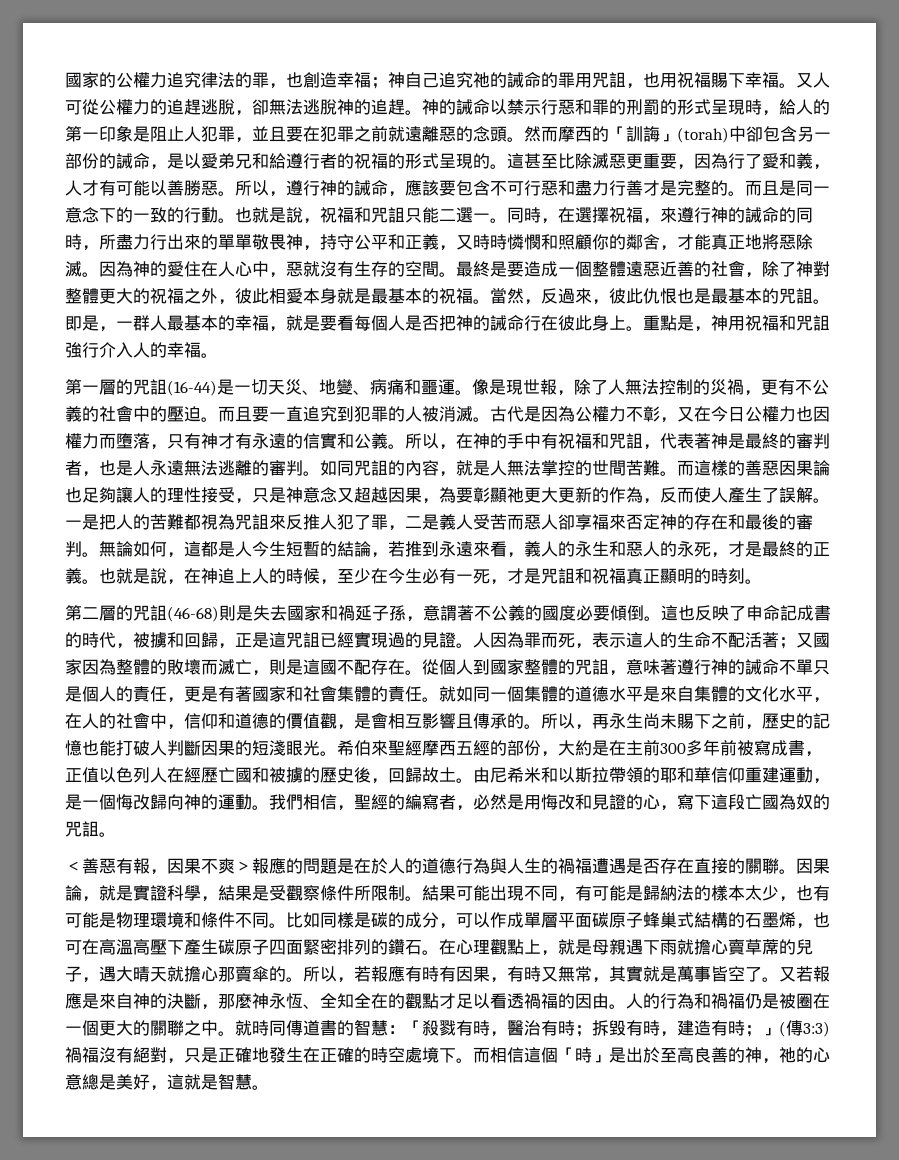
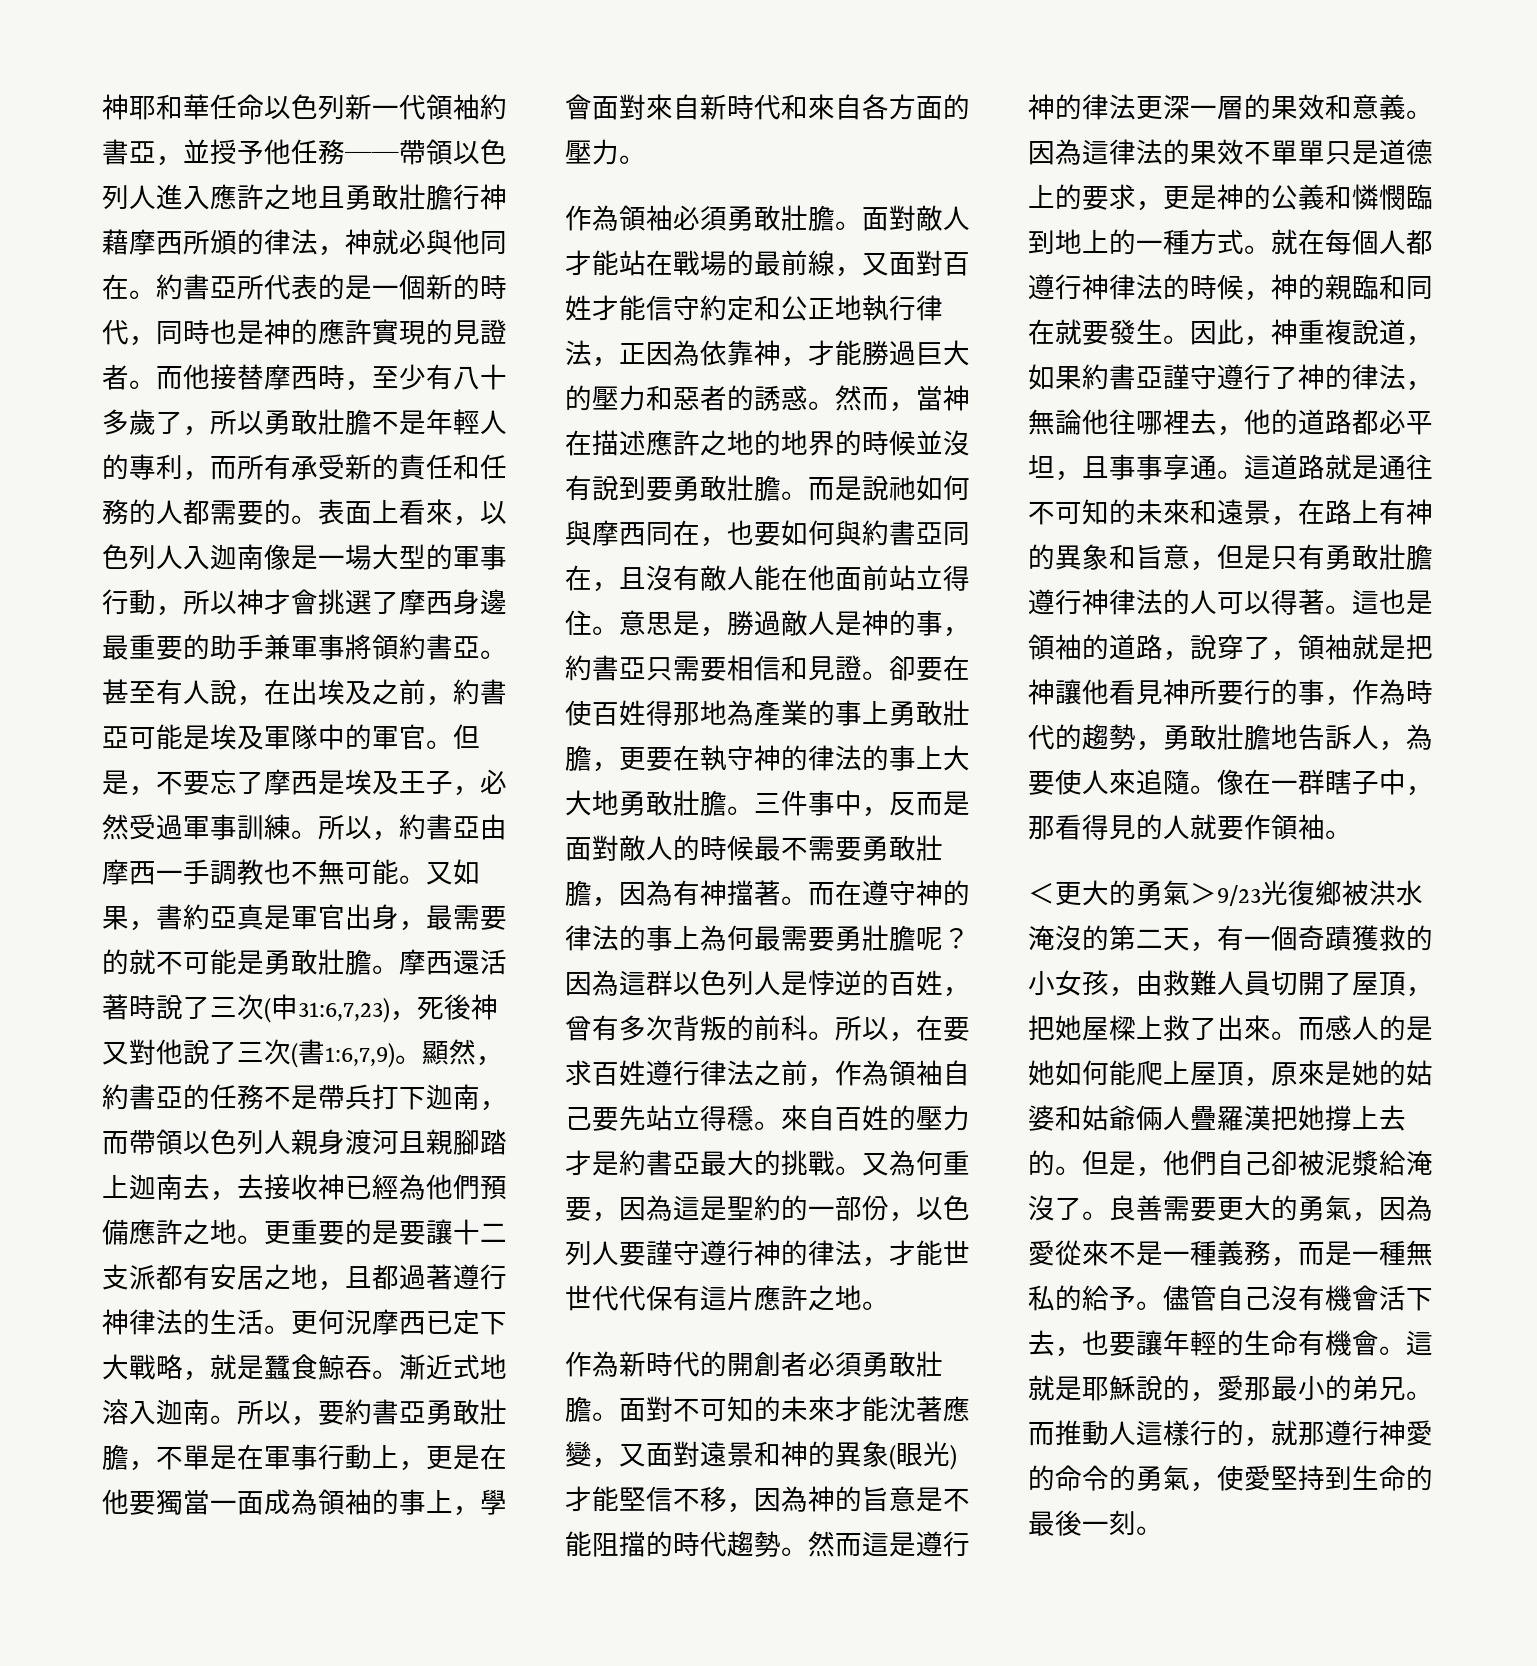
[65,72,830,89] [65,99,830,116] [65,125,831,143] [65,152,830,170] [65,180,830,197] [65,207,813,224] [65,234,813,251] [65,260,830,278] [65,288,830,305] [65,315,830,332] [65,342,218,358] [65,379,829,396] [65,405,830,423] [65,433,830,450] [65,459,830,477] [65,487,830,504] [65,514,813,531] [65,540,830,558] [65,568,762,585] [65,604,831,622] [65,631,830,649] [65,658,830,676] [65,685,830,703] [65,712,830,730] [65,739,822,757] [65,767,830,784] [65,793,830,811] [65,821,116,837] [65,858,830,875] [65,885,830,902] [65,912,830,929] [65,939,813,956] [65,966,830,983] [65,993,830,1010] [65,1019,830,1037] [65,1046,830,1064] [65,1073,252,1091] 國家的公權力追究律法的罪，也創造幸福；神自己追究祂的誡命的罪用咒詛，也用祝福賜下幸福。又人可從公權力的追趕逃脫，卻無法逃脫神的追趕。神的誡命以禁示行惡和罪的刑罰的形式呈現時，給人的第一印象是阻止人犯罪，並且要在犯罪之前就遠離惡的念頭。然而摩西的「訓誨」(torah)中卻包含另一部份的誡命，是以愛弟兄和給遵行者的祝福的形式呈現的。這甚至比除滅惡更重要，因為行了愛和義，人才有可能以善勝惡。所以，遵行神的誡命，應該要包含不可行惡和盡力行善才是完整的。而且是同一意念下的一致的行動。也就是說，祝福和咒詛只能二選一。同時，在選擇祝福，來遵行神的誡命的同時，所盡力行出來的單單敬畏神，持守公平和正義，又時時憐憫和照顧你的鄰舍，才能真正地將惡除滅。因為神的愛住在人心中，惡就沒有生存的空間。最終是要造成一個整體遠惡近善的社會，除了神對整體更大的祝福之外，彼此相愛本身就是最基本的祝福。當然，反過來，彼此仇恨也是最基本的咒詛。即是，一群人最基本的幸福，就是要看每個人是否把神的誡命行在彼此身上。重點是，神用祝福和咒詛強行介入人的幸福。 // 第一層的咒詛(16-44)是一切天災、地變、病痛和噩運。像是現世報，除了人無法控制的災禍，更有不公義的社會中的壓迫。而且要一直追究到犯罪的人被消滅。古代是因為公權力不彰，又在今日公權力也因權力而墮落，只有神才有永遠的信實和公義。所以，在神的手中有祝福和咒詛，代表著神是最終的審判者，也是人永遠無法逃離的審判。如同咒詛的內容，就是人無法掌控的世間苦難。而這樣的善惡因果論也足夠讓人的理性接受，只是神意念又超越因果，為要彰顯祂更大更新的作為，反而使人產生了誤解。一是把人的苦難都視為咒詛來反推人犯了罪，二是義人受苦而惡人卻享福來否定神的存在和最後的審判。無論如何，這都是人今生短暫的結論，若推到永遠來看，義人的永生和惡人的永死，才是最終的正義。也就是說，在神追上人的時候，至少在今生必有一死，才是咒詛和祝福真正顯明的時刻。 // 第二層的咒詛(46-68)則是失去國家和禍延子孫，意謂著不公義的國度必要傾倒。這也反映了申命記成書的時代，被擄和回歸，正是這咒詛已經實現過的見證。人因為罪而死，表示這人的生命不配活著；又國家因為整體的敗壞而滅亡，則是這國不配存在。從個人到國家整體的咒詛，意味著遵行神的誡命不單只是個人的責任，更是有著國家和社會集體的責任。就如同一個集體的道德水平是來自集體的文化水平，在人的社會中，信仰和道德的價值觀，是會相互影響且傳承的。所以，再永生尚未賜下之前，歷史的記憶也能打破人判斷因果的短淺眼光。希伯來聖經摩西五經的部份，大約是在主前300多年前被寫成書，正值以色列人在經歷亡國和被擄的歷史後，回歸故土。由尼希米和以斯拉帶領的耶和華信仰重建運動，是一個悔改歸向神的運動。我們相信，聖經的編寫者，必然是用悔改和見證的心，寫下這段亡國為奴的咒詛。 // ＜善惡有報，因果不爽＞報應的問題是在於人的道德行為與人生的禍福遭遇是否存在直接的關聯。因果論，就是實證科學，結果是受觀察條件所限制。結果可能出現不同，有可能是歸納法的樣本太少，也有可能是物理環境和條件不同。比如同樣是碳的成分，可以作成單層平面碳原子蜂巢式結構的石墨烯，也可在高溫高壓下產生碳原子四面緊密排列的鑽石。在心理觀點上，就是母親遇下雨就擔心賣草蓆的兒子，遇大晴天就擔心那賣傘的。所以，若報應有時有因果，有時又無常，其實就是萬事皆空了。又若報應是來自神的決斷，那麼神永恆、全知全在的觀點才足以看透禍福的因由。人的行為和禍福仍是被圈在一個更大的關聯之中。就時同傳道書的智慧：「殺戮有時，醫治有時；拆毀有時，建造有時；」(傳3:3)禍福沒有絕對，只是正確地發生在正確的時空處境下。而相信這個「時」是出於至高良善的神，祂的心意總是美好，這就是智慧 -> [102,94,507,120] [102,139,507,166] [102,184,507,210] [102,229,507,256] [102,274,507,300] [102,319,507,346] [102,364,507,391] [102,409,507,436] [102,454,507,481] [102,499,507,526] [102,544,507,570] [102,589,507,616] [102,634,507,660] [102,679,507,706] [102,724,480,750] [102,769,507,796] [102,814,507,841] [102,859,480,885] [102,904,507,931] [102,949,507,975] [102,994,498,1023] [102,1039,503,1068] [102,1084,507,1111] [102,1129,507,1155] [102,1174,507,1201] [102,1219,507,1245] [102,1264,507,1291] [102,1309,507,1335] [102,1354,507,1381] [102,1399,507,1426] [102,1444,507,1471] [102,1489,507,1516] [565,94,970,120] [565,139,646,165] [565,205,970,231] [565,250,970,277] [565,295,943,321] [565,340,970,367] [565,385,970,412] [565,430,970,456] [565,475,970,501] [565,520,970,547] [565,565,970,592] [565,610,970,637] [565,655,970,681] [565,700,970,726] [565,745,970,772] [565,790,970,817] [565,835,943,861] [565,880,970,907] [565,925,970,951] [565,970,970,997] [565,1015,970,1042] [565,1060,970,1087] [565,1105,970,1131] [565,1150,970,1176] [565,1195,970,1222] [565,1240,970,1267] [565,1285,889,1311] [565,1351,943,1377] [565,1396,970,1422] [565,1441,957,1470] [565,1486,970,1513] [565,1531,970,1557] [1028,94,1433,120] [1028,139,1433,165] [1028,184,1433,211] [1028,229,1433,255] [1028,274,1433,301] [1028,319,1433,346] [1028,364,1433,391] [1028,409,1433,436] [1028,454,1433,481] [1028,499,1433,526] [1028,544,1433,571] [1028,589,1433,615] [1028,634,1433,661] [1028,679,1433,706] [1028,724,1433,751] [1028,769,1433,796] [1028,814,1352,840] [1028,880,1423,906] [1028,925,1433,952] [1028,970,1433,997] [1028,1015,1433,1041] [1028,1060,1433,1087] [1028,1105,1406,1131] [1028,1150,1433,1177] [1028,1195,1433,1222] [1028,1240,1433,1267] [1028,1285,1433,1311] [1028,1330,1433,1357] [1028,1375,1433,1402] [1028,1420,1433,1447] [1028,1465,1433,1492] [1028,1510,1136,1536] 神耶和華任命以色列新一代領袖約書亞，並授予他任務──帶領以色列人進入應許之地且勇敢壯膽行神藉摩西所頒的律法，神就必與他同在。約書亞所代表的是一個新的時代，同時也是神的應許實現的見證者。而他接替摩西時，至少有八十多歲了，所以勇敢壯膽不是年輕人的專利，而所有承受新的責任和任務的人都需要的。表面上看來，以色列人入迦南像是一場大型的軍事行動，所以神才會挑選了摩西身邊最重要的助手兼軍事將領約書亞。甚至有人說，在出埃及之前，約書亞可能是埃及軍隊中的軍官。但是，不要忘了摩西是埃及王子，必然受過軍事訓練。所以，約書亞由摩西一手調教也不無可能。又如果，書約亞真是軍官出身，最需要的就不可能是勇敢壯膽。摩西還活著時說了三次(申31:6,7,23)，死後神又對他說了三次(書1:6,7,9)。顯然，約書亞的任務不是帶兵打下迦南，而帶領以色列人親身渡河且親腳踏上迦南去，去接收神已經為他們預備應許之地。更重要的是要讓十二支派都有安居之地，且都過著遵行神律法的生活。更何況摩西已定下大戰略，就是蠶食鯨吞。漸近式地溶入迦南。所以，要約書亞勇敢壯膽，不單是在軍事行動上，更是在他要獨當一面成為領袖的事上，學會面對來自新時代和來自各方面的壓力。 // 作為領袖必須勇敢壯膽。面對敵人才能站在戰場的最前線，又面對百姓才能信守約定和公正地執行律法，正因為依靠神，才能勝過巨大的壓力和惡者的誘惑。然而，當神在描述應許之地的地界的時候並沒有說到要勇敢壯膽。而是說祂如何與摩西同在，也要如何與約書亞同在，且沒有敵人能在他面前站立得住。意思是，勝過敵人是神的事，約書亞只需要相信和見證。卻要在使百姓得那地為產業的事上勇敢壯膽，更要在執守神的律法的事上大大地勇敢壯膽。三件事中，反而是面對敵人的時候最不需要勇敢壯膽，因為有神擋著。而在遵守神的律法的事上為何最需要勇壯膽呢？因為這群以色列人是悖逆的百姓，曾有多次背叛的前科。所以，在要求百姓遵行律法之前，作為領袖自己要先站立得穩。來自百姓的壓力才是約書亞最大的挑戰。又為何重要，因為這是聖約的一部份，以色列人要謹守遵行神的律法，才能世世代代保有這片應許之地。 // 作為新時代的開創者必須勇敢壯膽。面對不可知的未來才能沈著應變，又面對遠景和神的異象(眼光)才能堅信不移，因為神的旨意是不能阻擋的時代趨勢。然而這是遵行神的律法更深一層的果效和意義。因為這律法的果效不單單只是道德上的要求，更是神的公義和憐憫臨到地上的一種方式。就在每個人都遵行神律法的時候，神的親臨和同在就要發生。因此，神重複說道，如果約書亞謹守遵行了神的律法，無論他往哪裡去，他的道路都必平坦，且事事享通。這道路就是通往不可知的未來和遠景，在路上有神的異象和旨意，但是只有勇敢壯膽遵行神律法的人可以得著。這也是領袖的道路，說穿了，領袖就是把神讓他看見神所要行的事，作為時代的趨勢，勇敢壯膽地告訴人，為要使人來追隨。像在一群瞎子中，那看得見的人就要作領袖。 // ＜更大的勇氣＞9/23光復鄉被洪水淹沒的第二天，有一個奇蹟獲救的小女孩，由救難人員切開了屋頂，把她屋樑上救了出來。而感人的是她如何能爬上屋頂，原來是她的姑婆和姑爺倆人疊羅漢把她撐上去的。但是，他們自己卻被泥漿給淹沒了。良善需要更大的勇氣，因為愛從來不是一種義務，而是一種無私的給予。儘管自己沒有機會活下去，也要讓年輕的生命有機會。這就是耶穌說的，愛那最小的弟兄。而推動人這樣行的，就那遵行神愛的命令的勇氣，使愛堅持到生命的最後一刻

